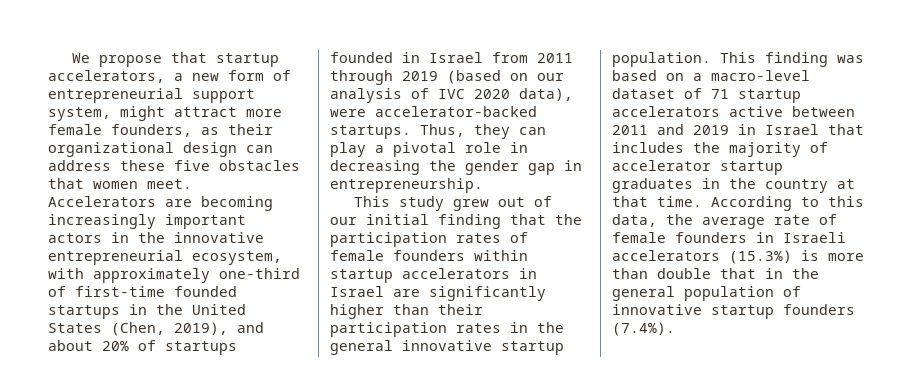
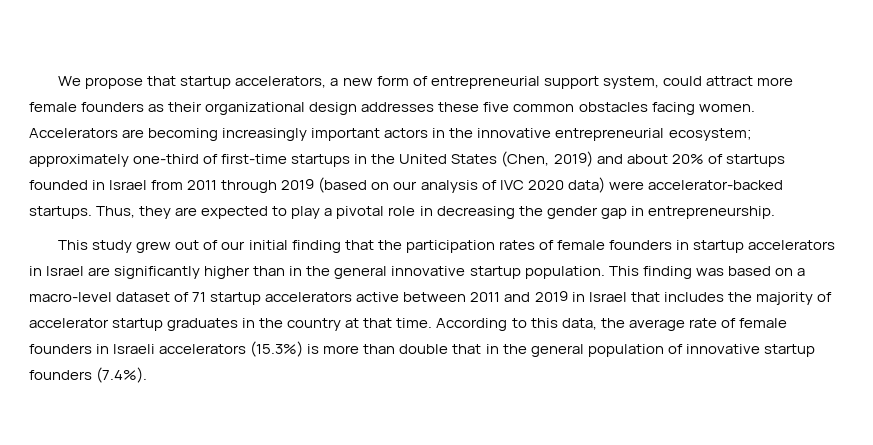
[120,106,165,121] might -> [662,76,702,86] could
[111,124,192,137] founders, -> [81,102,145,112] founders
[246,145,273,153] [48,160,300,171] [48,178,192,189] can address these five obstacles that women meet. -> [361,102,755,115] addresses these five common obstacles facing women.
[192,251,282,265] [48,268,84,279] ecosystem, with -> [668,128,752,141] ecosystem;
[174,286,237,297] founded -> (288, 159) none
[174,322,228,335] 2019), -> [553,151,593,167] 2019)
[519,88,573,101] data), -> [567,177,605,193] data)
[519,127,546,135] can -> [175,206,288,219] are expected to
[474,250,528,261] within -> [675,240,689,250] in
[438,304,483,315] [330,322,501,337] their participation rates -> (286, 271) none

